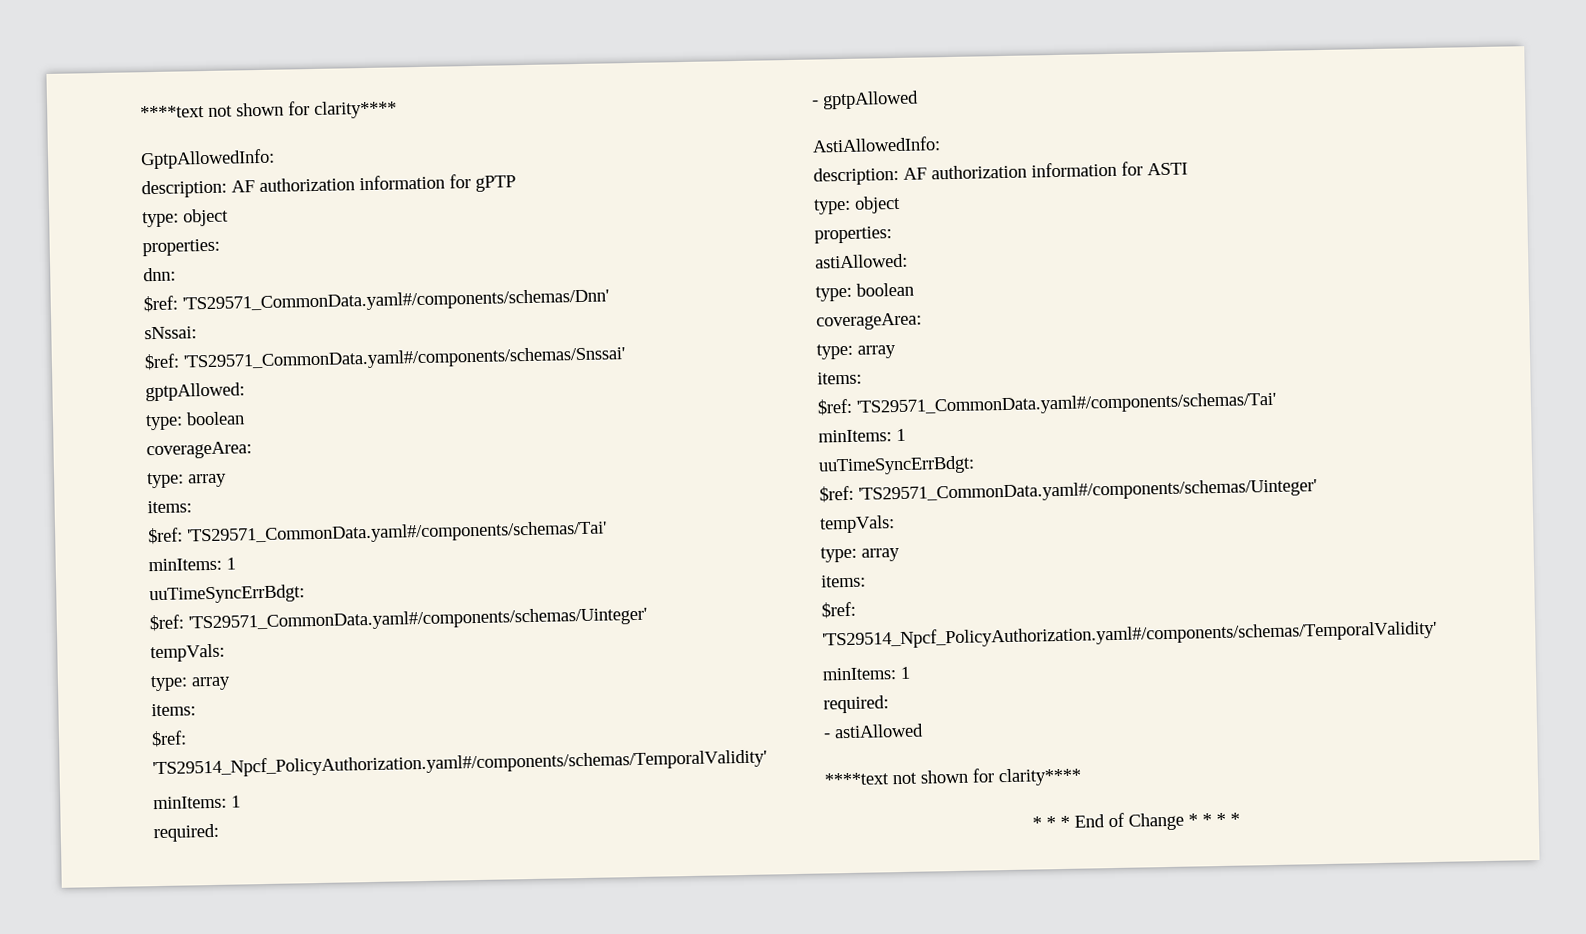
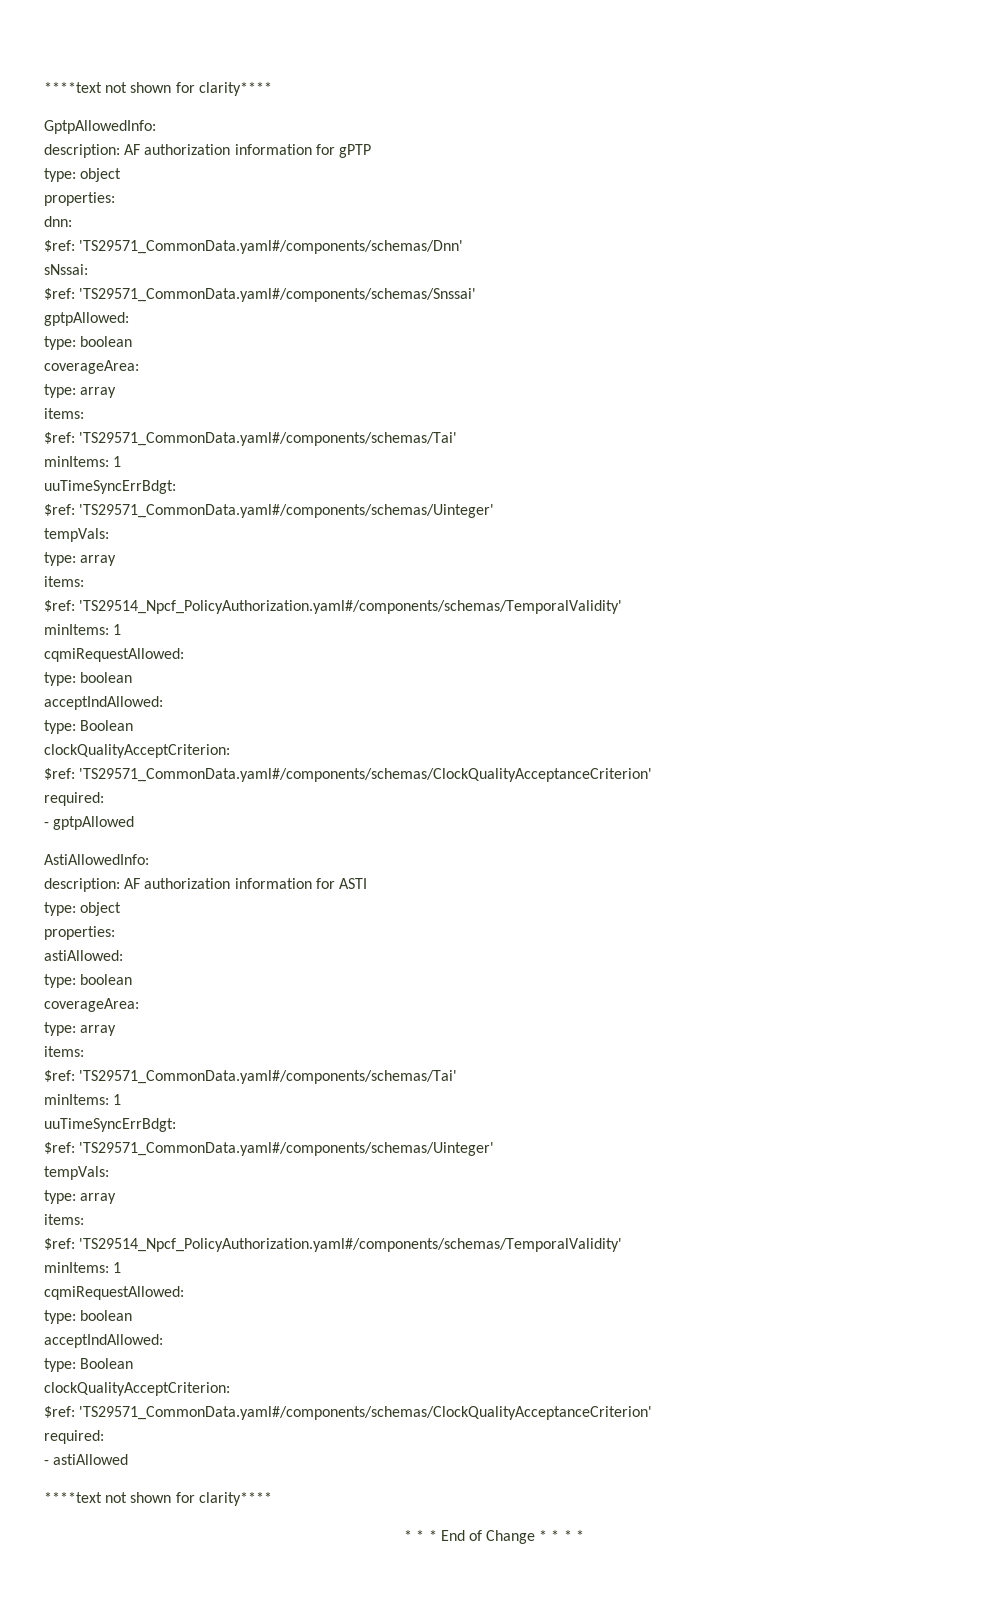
(241, 801) none -> [44,648,184,662] [44,672,133,686] [44,696,163,710] [44,720,134,734] [44,744,230,758] [44,768,653,782] // cqmiRequestAllowed: // type: boolean // acceptIndAllowed: // type: Boolean // clockQualityAcceptCriterion: // $ref: 'TS29571_CommonData.yaml#/components/schemas/ClockQualityAcceptanceCriterion'
(911, 673) none -> [44,1286,184,1300] [44,1310,133,1324] [44,1334,163,1348] [44,1358,134,1372] [44,1382,230,1396] [44,1406,653,1420] // cqmiRequestAllowed: // type: boolean // acceptIndAllowed: // type: Boolean // clockQualityAcceptCriterion: // $ref: 'TS29571_CommonData.yaml#/components/schemas/ClockQualityAcceptanceCriterion'

